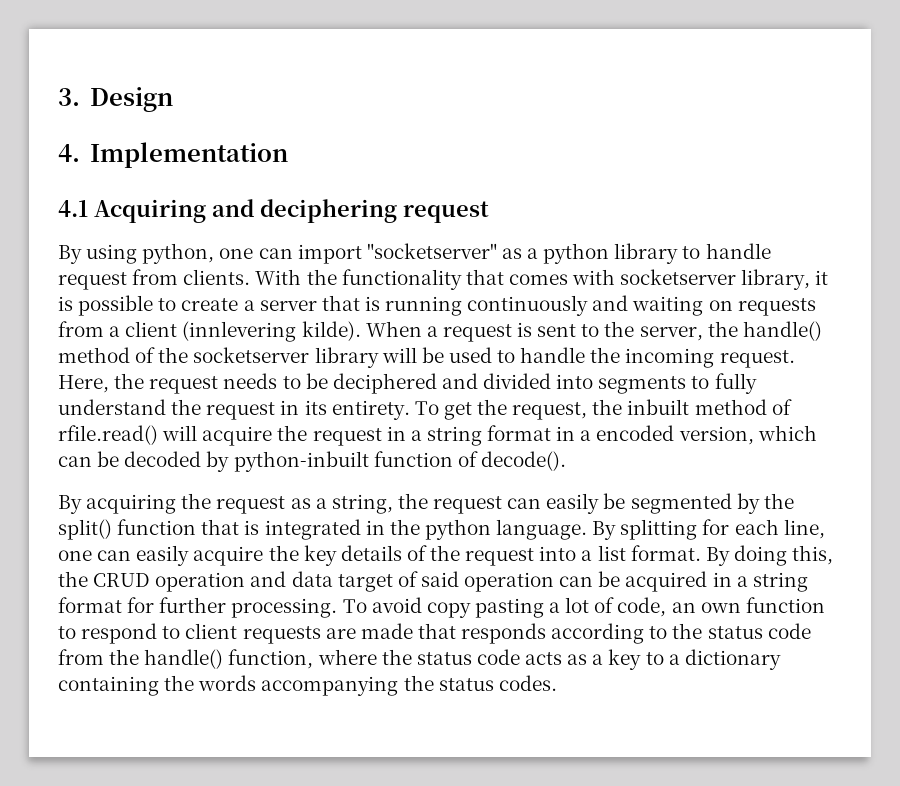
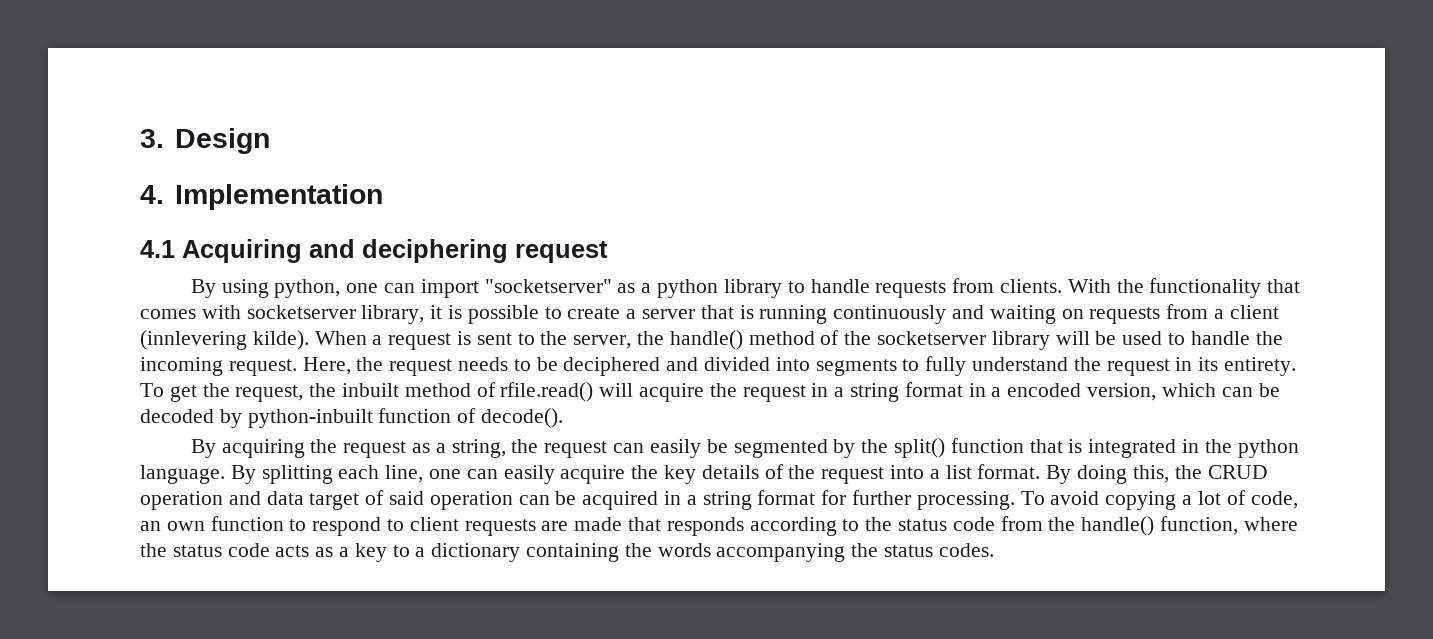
[58,272,127,290] request -> [875,281,947,298] requests
[702,519,730,535] for -> (333, 474) none
[426,598,544,618] copy pasting -> [1105,491,1177,510] copying

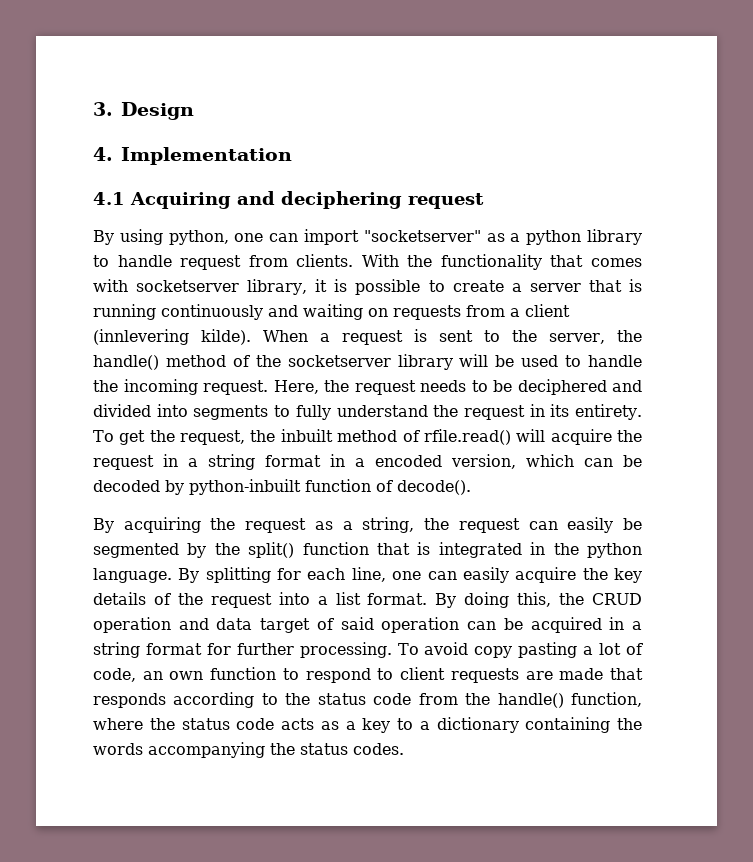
[875,281,947,298] requests -> [180,255,242,270] request
(333, 474) none -> [277,568,302,580] for
[1105,491,1177,510] copying -> [474,642,578,658] copy pasting

